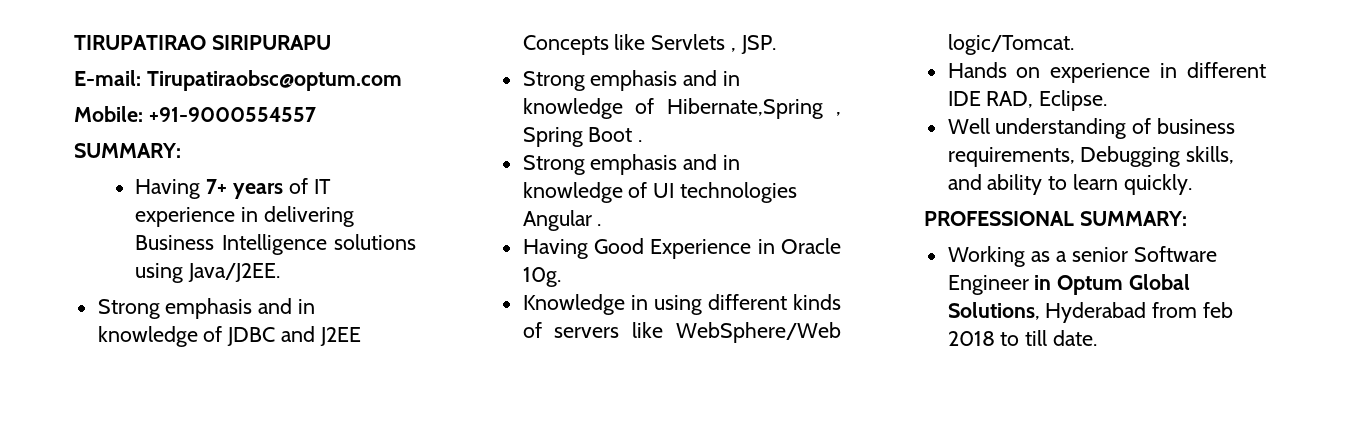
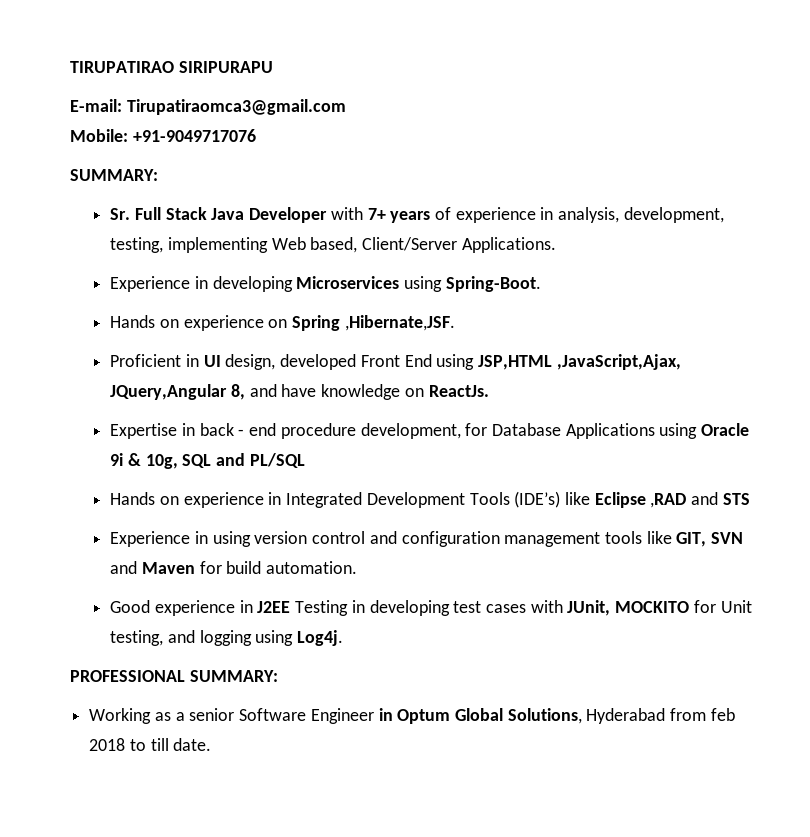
[146,70,402,91] Tirupatiraobsc@optum.com -> [126,99,346,115] Tirupatiraomca3@gmail.com
[148,107,316,122] [73,143,181,158] [135,179,201,199] +91-9000554557 // SUMMARY: // Having -> [132,129,256,142] [69,169,158,181] [110,207,363,223] +91-9049717076 // SUMMARY: // Sr. Full Stack Java Developer with
[313,179,331,194] [135,206,354,227] [135,234,416,255] [135,263,281,283] [97,298,315,319] [97,326,361,347] [522,34,776,55] [522,70,740,91] [522,98,841,119] [522,127,643,147] [522,154,740,175] [522,182,797,203] [522,210,602,231] [522,238,841,259] [522,267,561,287] [522,294,841,315] [522,322,841,343] [947,34,1075,55] [947,62,1266,83] [947,90,1108,111] [947,118,1235,139] [947,146,1235,167] [947,174,1192,195] IT experience in delivering Business Intelligence solutions using Java/J2EE. // Strong emphasis and in knowledge of JDBC and J2EE Concepts like Servlets , JSP. // Strong emphasis and in knowledge of Hibernate,Spring , Spring Boot . // Strong emphasis and in knowledge of UI technologies Angular . // Having Good Experience in Oracle 10g. // Knowledge in using different kinds of servers like WebSphere/Web logic/Tomcat. // Hands on experience in different IDE RAD, Eclipse. // Well understanding of business requirements, Debugging skills, and ability to learn quickly. -> [455,207,724,223] [110,237,556,253] [110,276,541,292] [110,315,455,331] [110,354,681,370] [110,384,489,400] [110,423,750,439] [110,453,305,469] [110,491,750,508] [110,531,744,547] [110,561,358,574] [110,600,752,616] [110,630,344,646] experience in analysis, development, testing, implementing Web based, Client/Server Applications. // Experience in developing Microservices using Spring-Boot. // Hands on experience on Spring ,Hibernate,JSF. // Proficient in UI design, developed Front End using JSP,HTML ,JavaScript,Ajax, JQuery,Angular 8, and have knowledge on ReactJs. // Expertise in back - end procedure development, for Database Applications using Oracle 9i & 10g, SQL and PL/SQL // Hands on experience in Integrated Development Tools (IDE’s) like Eclipse ,RAD and STS // Experience in using version control and configuration management tools like GIT, SVN and Maven for build automation. // Good experience in J2EE Testing in developing test cases with JUnit, MOCKITO for Unit testing, and logging using Log4j.

